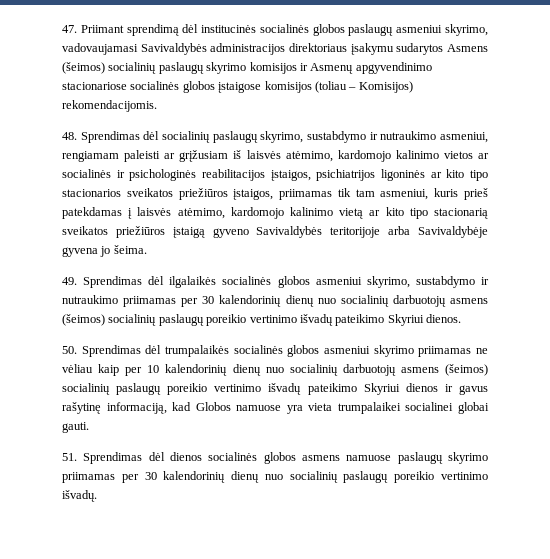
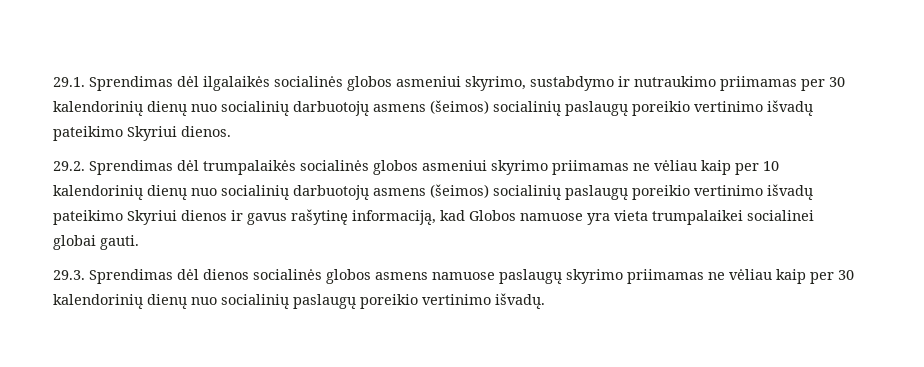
[62,24,488,36] [62,43,489,55] [62,62,432,74] [62,81,413,93] [62,100,157,112] [62,131,489,143] [62,150,490,162] [62,169,488,181] [62,188,488,200] [62,207,488,219] [62,226,488,238] [62,245,147,257] [62,277,77,285] 47. Priimant sprendimą dėl institucinės socialinės globos paslaugų asmeniui skyrimo, vadovaujamasi Savivaldybės administracijos direktoriaus įsakymu sudarytos Asmens (šeimos) socialinių paslaugų skyrimo komisijos ir Asmenų apgyvendinimo stacionariose socialinės globos įstaigose komisijos (toliau – Komisijos) rekomendacijomis. // 48. Sprendimas dėl socialinių paslaugų skyrimo, sustabdymo ir nutraukimo asmeniui, rengiamam paleisti ar grįžusiam iš laisvės atėmimo, kardomojo kalinimo vietos ar socialinės ir psichologinės reabilitacijos įstaigos, psichiatrijos ligoninės ar kito tipo stacionarios sveikatos priežiūros įstaigos, priimamas tik tam asmeniui, kuris prieš patekdamas į laisvės atėmimo, kardomojo kalinimo vietą ar kito tipo stacionarią sveikatos priežiūros įstaigą gyveno Savivaldybės teritorijoje arba Savivaldybėje gyvena jo šeima. // 49. -> [53,77,85,87] 29.1.
[62,346,77,354] 50. -> [53,161,85,171] 29.2.
[62,453,77,461] 51. -> [53,270,85,280] 29.3.
(115, 477) none -> [708,269,806,284] ne vėliau kaip

